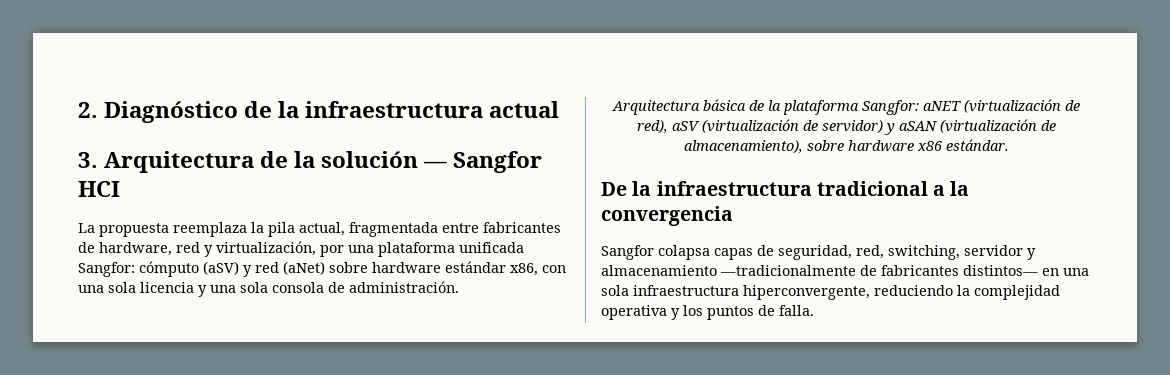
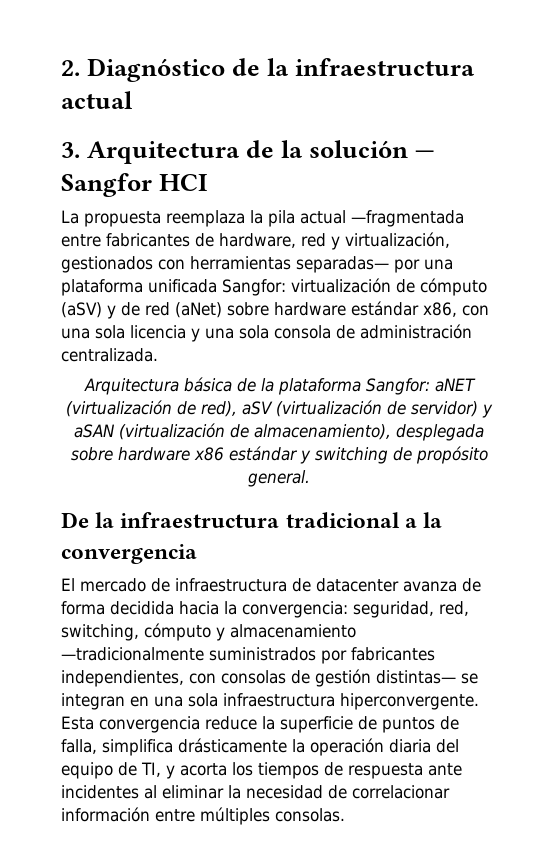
[299,222,438,237] actual, fragmentada -> [300,210,464,227] actual —fragmentada
(316, 248) none -> [61,256,389,273] gestionados con herramientas separadas—
(135, 269) none -> [291,278,415,293] virtualización de
(252, 271) none -> [121,302,140,316] de
[349,281,459,293] administración. -> [360,324,472,339] [61,348,158,362] administración centralizada.
(803, 146) none -> [396,424,484,441] desplegada
[946,139,1009,151] estándar. -> [228,446,488,464] [248,470,310,487] estándar y switching de propósito general.
[601,245,774,260] Sangfor colapsa capas de -> [61,578,481,592] [61,601,348,618] El mercado de infraestructura de datacenter avanza de forma decidida hacia la convergencia:
[964,245,1023,256] servidor -> [144,623,211,641] cómputo
[860,265,1089,276] [601,285,1060,300] [601,305,814,320] de fabricantes distintos— en una sola infraestructura hiperconvergente, reduciendo la complejidad operativa y los puntos de falla. -> [209,647,435,664] [61,669,478,687] [61,693,479,710] [61,716,459,733] [61,738,459,756] [61,762,462,779] [61,785,450,799] [61,807,345,825] suministrados por fabricantes independientes, con consolas de gestión distintas— se integran en una sola infraestructura hiperconvergente. Esta convergencia reduce la superficie de puntos de falla, simplifica drásticamente la operación diaria del equipo de TI, y acorta los tiempos de respuesta ante incidentes al eliminar la necesidad de correlacionar información entre múltiples consolas.

